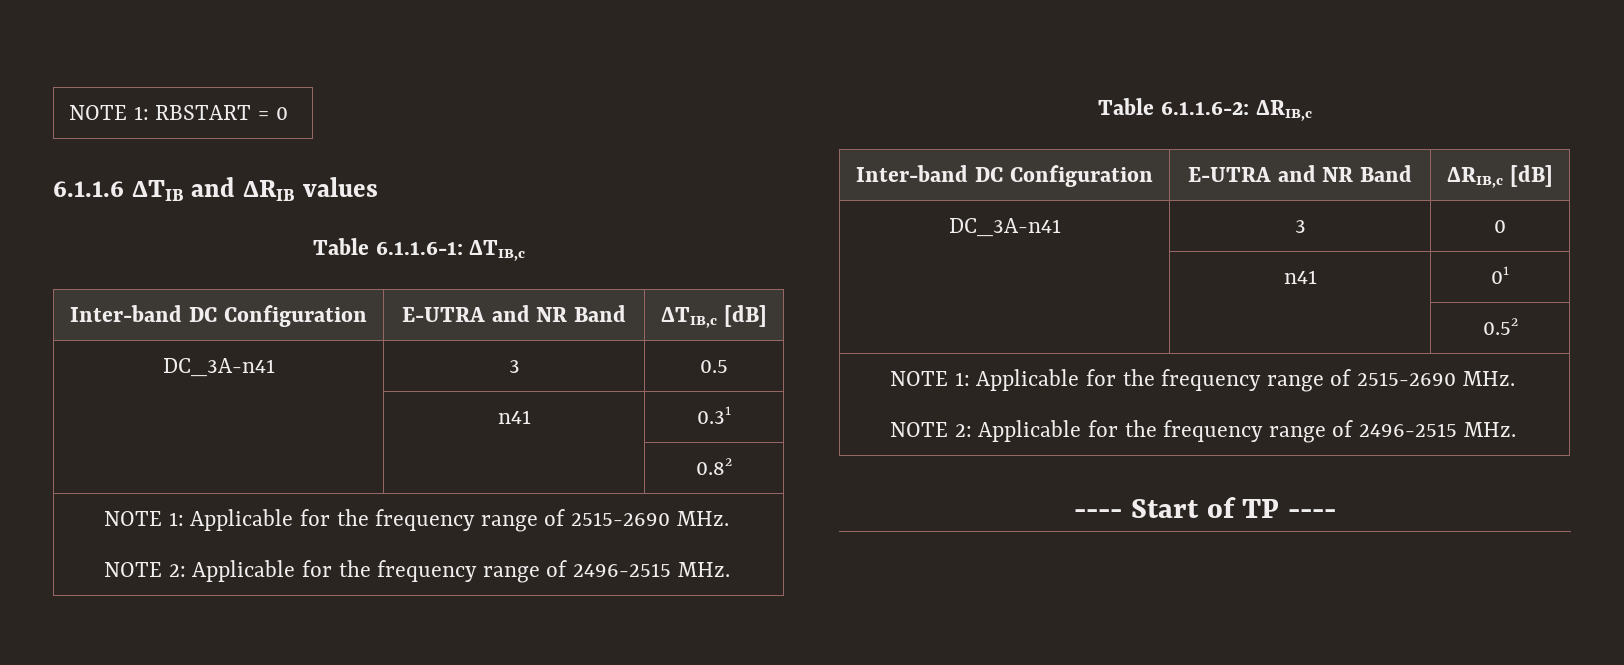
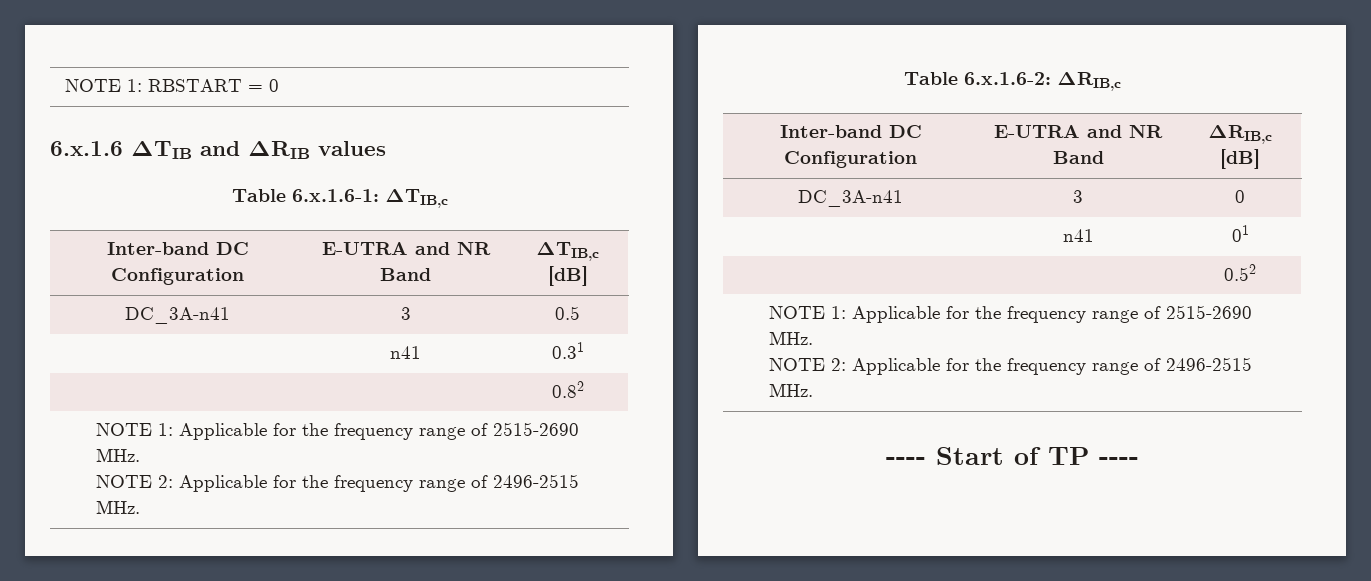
[53,181,124,197] 6.1.1.6 -> [50,141,123,156] 6.x.1.6
[375,241,463,255] 6.1.1.6-1: -> [291,189,379,202] 6.x.1.6-1:
[1161,101,1249,115] 6.1.1.6-2: -> [964,72,1051,85] 6.x.1.6-2:

